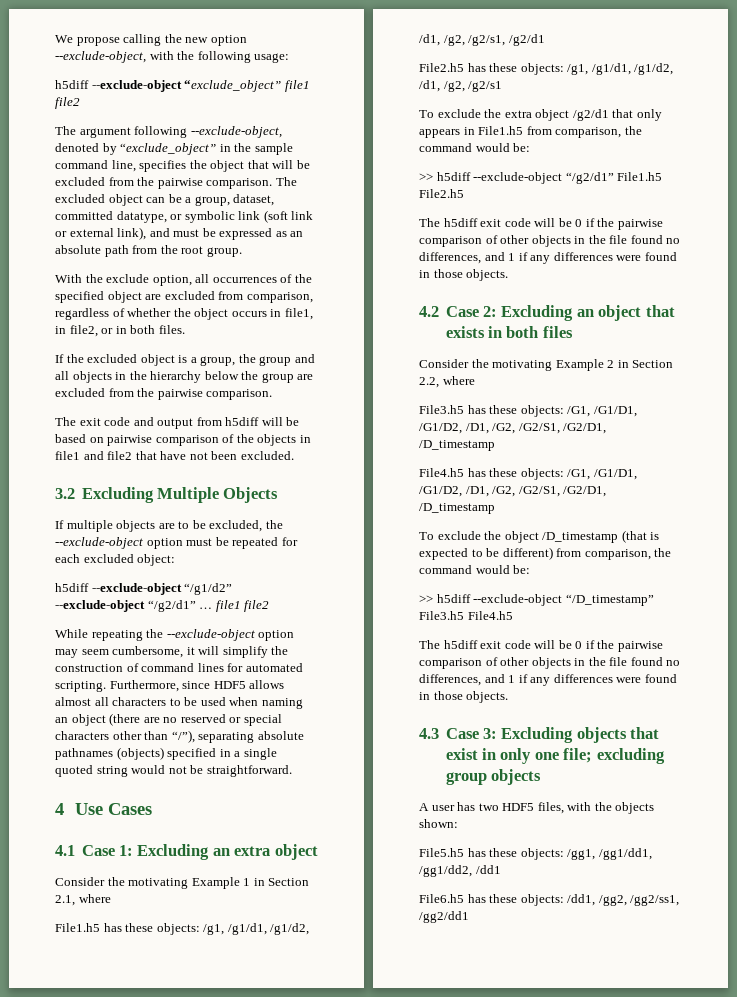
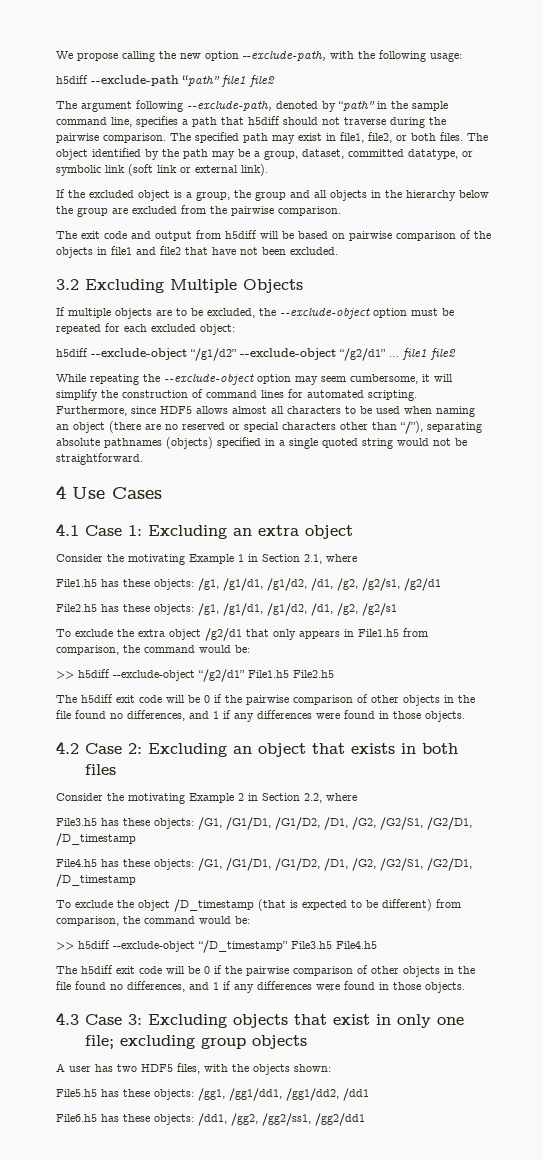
[55,51,146,63] --exclude-object, -> [243,51,326,61] --exclude-path,
[91,80,282,92] --exclude-object “exclude_object” -> [91,75,220,86] --exclude-path “path”
[190,126,282,138] --exclude-object, -> [187,101,272,111] --exclude-path,
[120,143,217,155] “exclude_object” -> [338,101,375,111] “path”
[189,160,310,172] [55,177,297,189] [55,194,166,206] the object that will be excluded from the pairwise comparison. The excluded object can -> [182,116,446,128] [56,132,488,144] [56,148,235,160] a path that h5diff should not traverse during the pairwise comparison. The specified path may exist in file1, file2, or both files. The object identified by the path may
[117,227,304,240] [55,245,242,257] [55,274,312,286] [55,291,313,303] [55,308,313,320] [55,325,185,337] link), and must be expressed as an absolute path from the root group. // With the exclude option, all occurrences of the specified object are excluded from comparison, regardless of whether the object occurs in file1, in file2, or in both files. -> [241,164,268,176] link).

